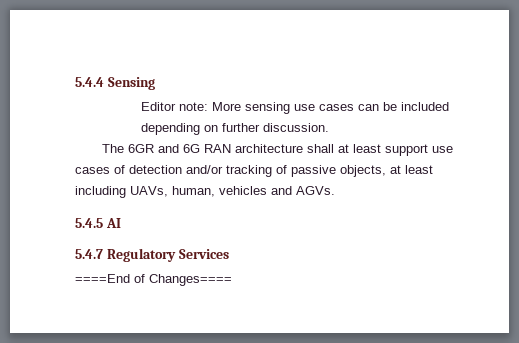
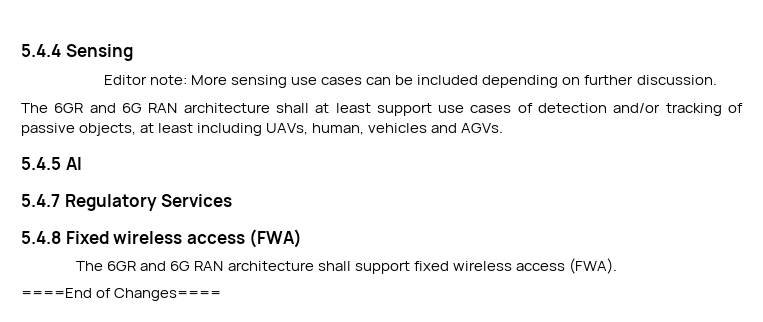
(229, 254) none -> [21,229,303,248] [76,258,617,274] // 5.4.8 Fixed wireless access (FWA) // The 6GR and 6G RAN architecture shall support fixed wireless access (FWA).

